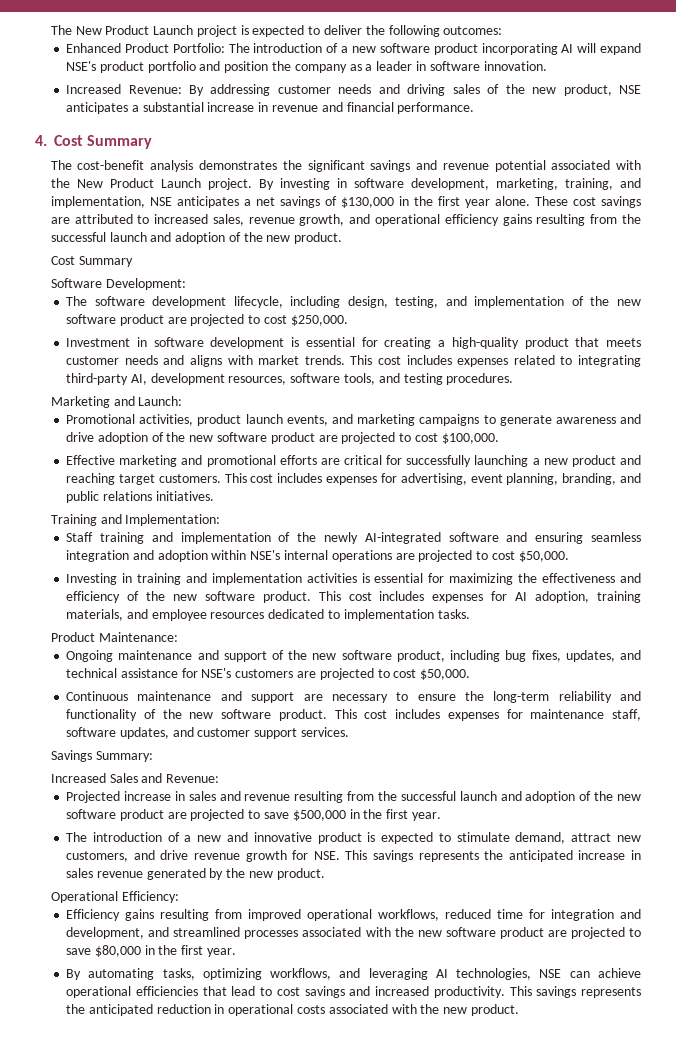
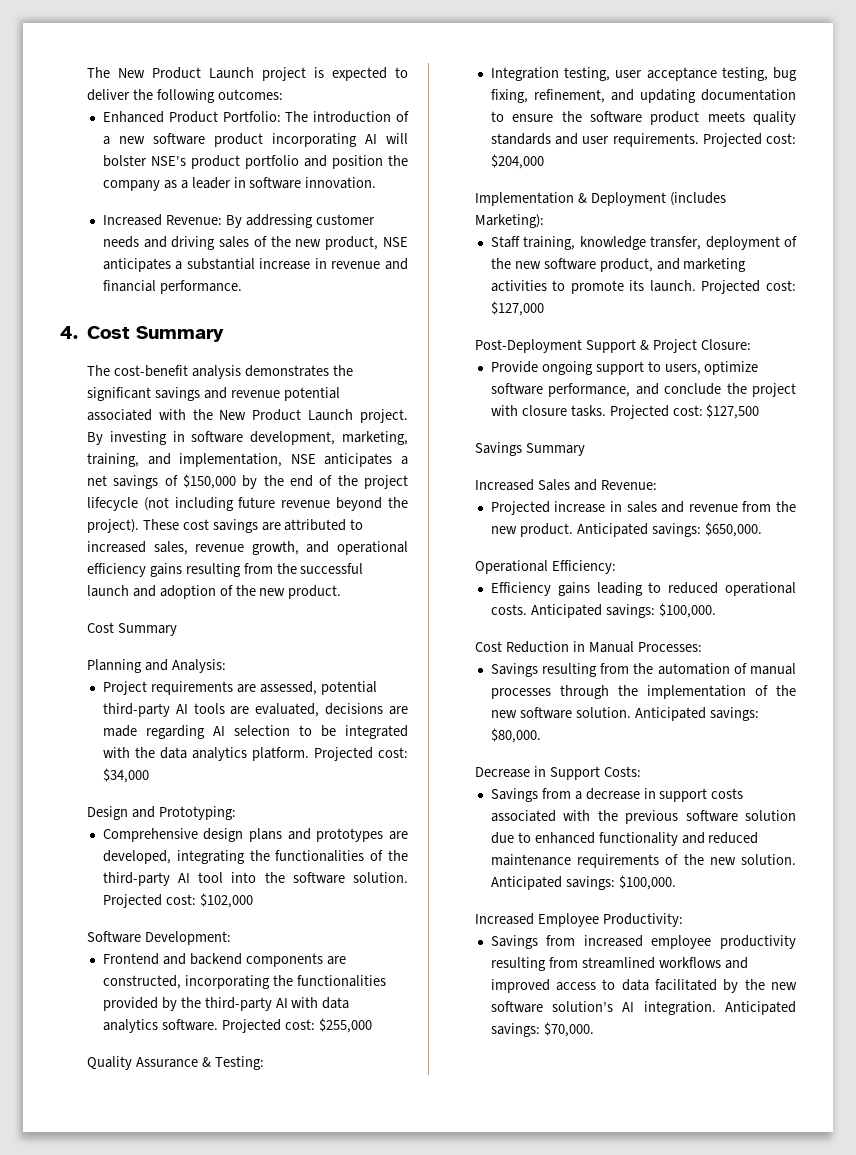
[600,43,642,55] expand -> [102,155,147,167] bolster
[340,196,530,208] $130,000 in the first year alone. -> [182,474,409,489] [86,497,408,511] [86,519,139,533] $150,000 by the end of the project lifecycle (not including future revenue beyond the project).
[50,278,186,290] [66,296,641,308] [66,314,348,326] [66,337,641,349] [66,355,642,367] [66,373,514,385] [50,396,183,408] [66,414,641,426] [66,432,499,444] [66,455,641,467] [66,473,641,485] [66,491,214,503] [50,514,221,526] [66,532,641,544] [66,550,569,562] [66,573,641,585] [66,591,641,603] [66,609,470,621] [50,632,178,642] [66,650,267,662] Software Development: // The software development lifecycle, including design, testing, and implementation of the new software product are projected to cost $250,000. // Investment in software development is essential for creating a high-quality product that meets customer needs and aligns with market trends. This cost includes expenses related to integrating third-party AI, development resources, software tools, and testing procedures. // Marketing and Launch: // Promotional activities, product launch events, and marketing campaigns to generate awareness and drive adoption of the new software product are projected to cost $100,000. // Effective marketing and promotional efforts are critical for successfully launching a new product and reaching target customers. This cost includes expenses for advertising, event planning, branding, and public relations initiatives. // Training and Implementation: // Staff training and implementation of the newly AI-integrated software and ensuring seamless integration and adoption within NSE's internal operations are projected to cost $50,000. // Investing in training and implementation activities is essential for maximizing the effectiveness and efficiency of the new software product. This cost includes expenses for AI adoption, training materials, and employee resources dedicated to implementation tasks. // Product Maintenance: // Ongoing maintenance and support -> [86,659,226,673] [102,681,377,695] [102,703,408,717] [102,725,408,739] [102,747,408,761] [102,768,149,783] [86,806,236,820] [102,828,408,842] [102,850,408,864] [102,872,408,886] [102,893,253,908] [86,931,231,945] [102,953,346,967] [102,975,386,989] [102,997,350,1011] [102,1018,372,1033] [86,1056,264,1070] [490,67,797,81] [490,89,796,103] [490,111,796,125] [490,133,796,147] [490,154,544,169] [474,192,726,206] [474,214,544,228] [490,236,780,250] Planning and Analysis: // Project requirements are assessed, potential third-party AI tools are evaluated, decisions are made regarding AI selection to be integrated with the data analytics platform. Projected cost: $34,000 // Design and Prototyping: // Comprehensive design plans and prototypes are developed, integrating the functionalities of the third-party AI tool into the software solution. Projected cost: $102,000 // Software Development: // Frontend and backend components are constructed, incorporating the functionalities provided by the third-party AI with data analytics software. Projected cost: $255,000 // Quality Assurance & Testing: // Integration testing, user acceptance testing, bug fixing, refinement, and updating documentation to ensure the software product meets quality standards and user requirements. Projected cost: $204,000 // Implementation & Deployment (includes Marketing): // Staff training, knowledge transfer, deployment
[450,650,641,662] [66,668,471,680] [66,691,641,703] [66,709,642,721] [66,727,350,739] [50,750,153,762] including bug fixes, updates, and technical assistance for NSE's customers are projected to cost $50,000. // Continuous maintenance and support are necessary to ensure the long-term reliability and functionality of the new software product. This cost includes expenses for maintenance staff, software updates, and customer support services. // Savings Summary: -> [656,258,747,272] [490,280,796,294] [490,301,544,316] [474,339,751,353] [490,361,759,375] [490,383,796,397] [490,404,760,419] [474,442,585,456] and marketing activities to promote its launch. Projected cost: $127,000 // Post-Deployment Support & Project Closure: // Provide ongoing support to users, optimize software performance, and conclude the project with closure tasks. Projected cost: $127,500 // Savings Summary
[294,791,641,803] [66,809,441,821] [66,832,641,844] [66,850,642,862] [66,868,325,880] resulting from the successful launch and adoption of the new software product are projected to save $500,000 in the first year. // The introduction of a new and innovative product is expected to stimulate demand, attract new customers, and drive revenue growth for NSE. This savings represents the anticipated increase in sales revenue generated by the new product. -> [742,501,796,512] [490,522,762,537] from the new product. Anticipated savings: $650,000.
[160,909,641,921] [66,927,641,939] [66,945,237,957] [66,968,641,980] [66,986,641,998] [66,1004,519,1016] resulting from improved operational workflows, reduced time for integration and development, and streamlined processes associated with the new software product are projected to save $80,000 in the first year. // By automating tasks, optimizing workflows, and leveraging AI technologies, NSE can achieve operational efficiencies that lead to cost savings and increased productivity. This savings represents the anticipated reduction in operational costs associated with the new product. -> [596,582,796,596] [490,603,716,618] [474,641,702,653] [490,663,796,677] [490,685,796,699] [490,707,759,721] [490,728,541,743] [474,766,641,780] [490,788,744,802] [490,810,796,824] [490,832,759,846] [490,854,796,868] [490,875,676,890] [474,913,683,927] [490,935,796,949] [490,957,748,971] [490,979,797,993] [490,1001,796,1015] [490,1022,594,1037] leading to reduced operational costs. Anticipated savings: $100,000. // Cost Reduction in Manual Processes: // Savings resulting from the automation of manual processes through the implementation of the new software solution. Anticipated savings: $80,000. // Decrease in Support Costs: // Savings from a decrease in support costs associated with the previous software solution due to enhanced functionality and reduced maintenance requirements of the new solution. Anticipated savings: $100,000. // Increased Employee Productivity: // Savings from increased employee productivity resulting from streamlined workflows and improved access to data facilitated by the new software solution’s AI integration. Anticipated savings: $70,000.

